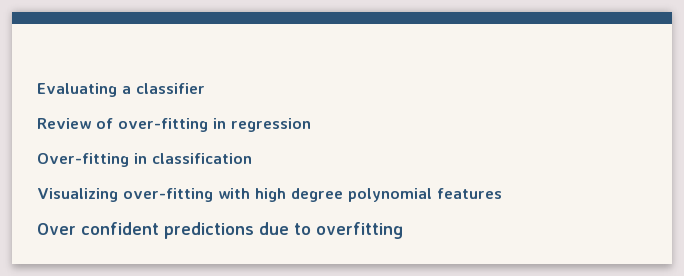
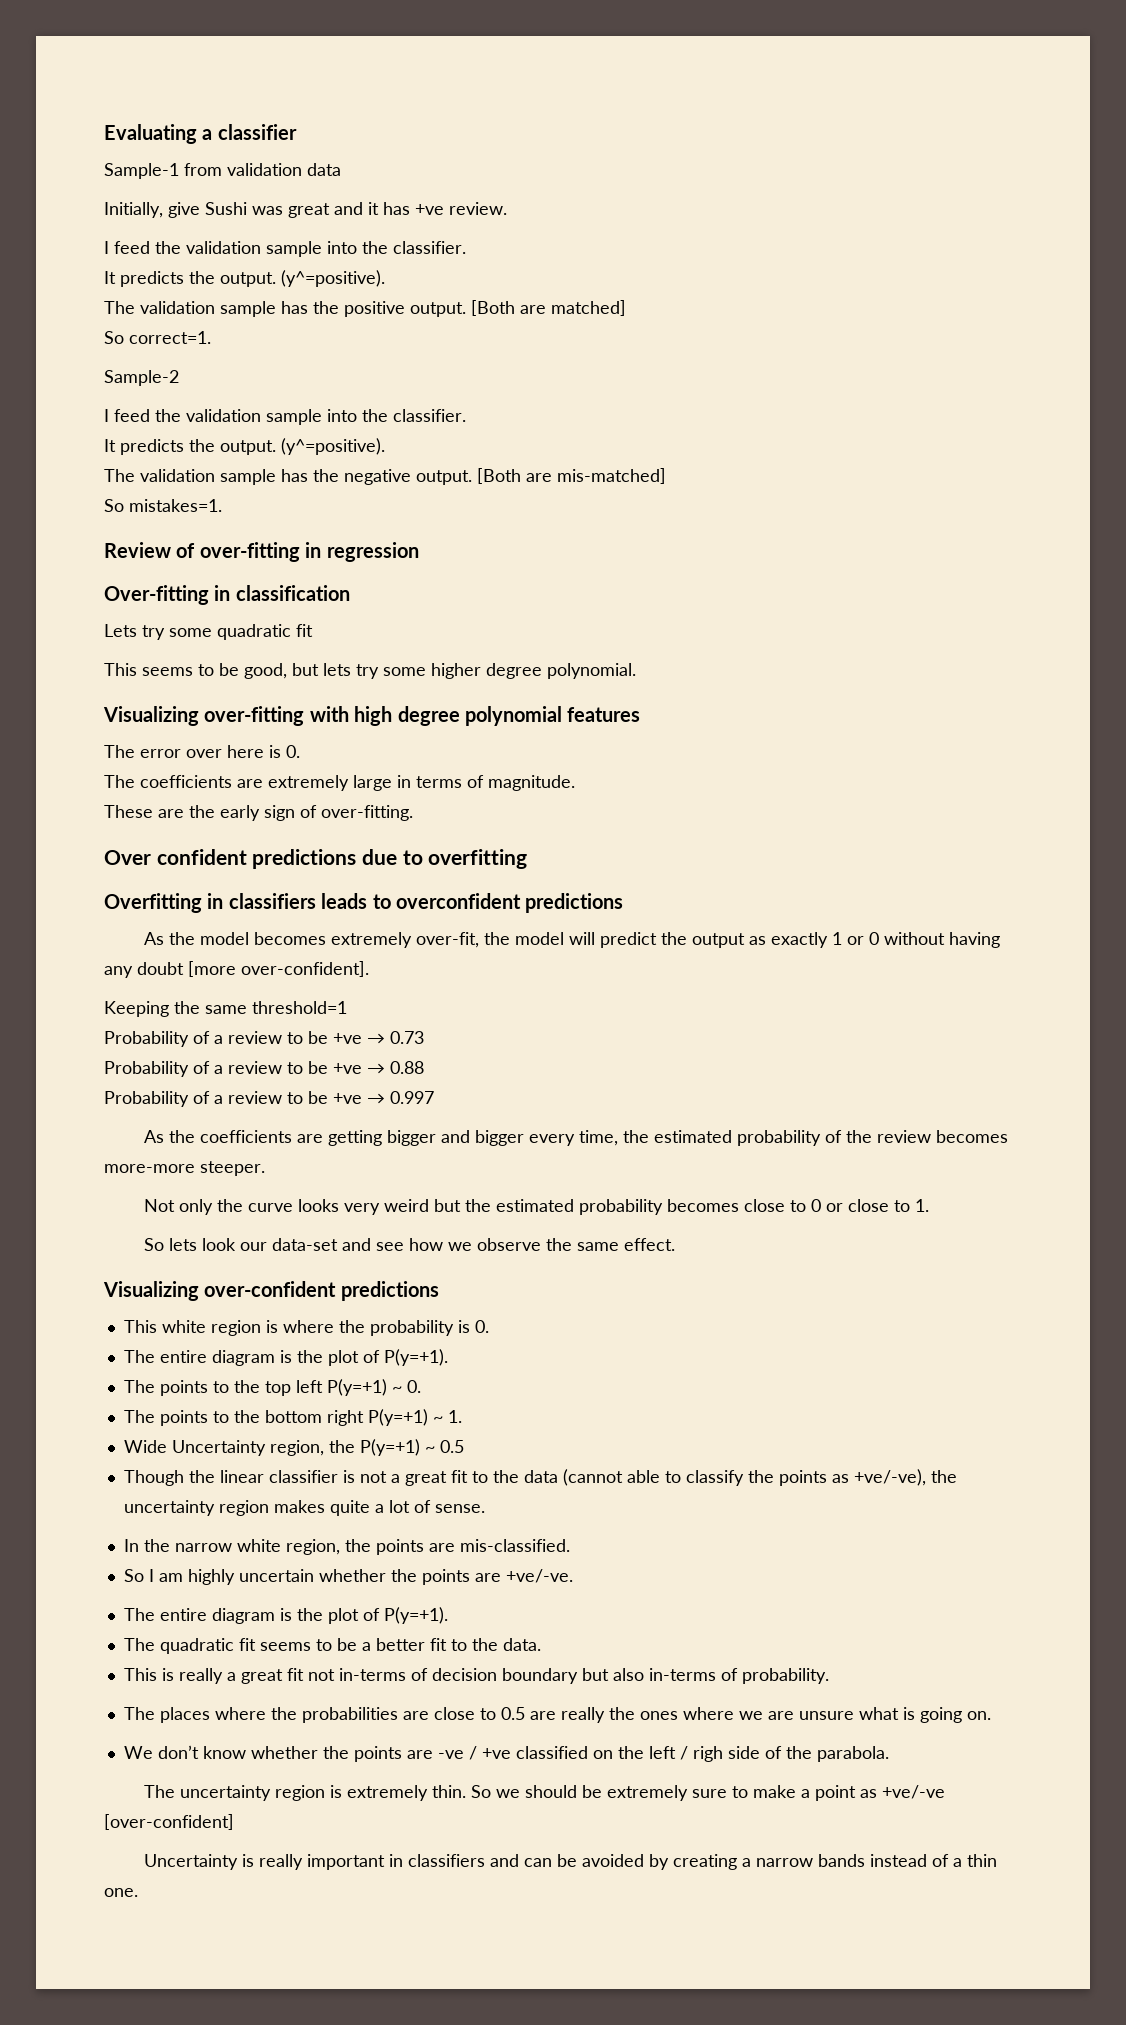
(205, 88) none -> [104,163,341,179] [104,202,507,218] [104,241,466,257] [104,270,385,287] [104,300,626,317] [104,331,211,344] [104,370,179,386] [104,409,466,425] [104,438,385,455] [104,468,666,485] [104,499,222,512] // Sample-1 from validation data // Initially, give Sushi was great and it has +ve review. // I feed the validation sample into the classifier. // It predicts the output. (y^=positive). // The validation sample has the positive output. [Both are matched] // So correct=1. // Sample-2 // I feed the validation sample into the classifier. // It predicts the output. (y^=positive). // The validation sample has the negative output. [Both are mis-matched] // So mistakes=1.
(252, 158) none -> [104,624,313,640] [104,663,636,679] // Lets try some quadratic fit // This seems to be good, but lets try some higher degree polynomial.
(502, 193) none -> [104,745,300,758] [104,775,575,791] [104,805,413,821] // The error over here is 0. // The coefficients are extremely large in terms of magnitude. // These are the early sign of over-fitting.
(403, 230) none -> [104,893,624,913] [143,932,1000,948] [104,961,369,978] [104,1001,347,1017] [104,1031,424,1047] [104,1061,424,1077] [104,1091,434,1107] [143,1130,1008,1146] [104,1161,265,1176] [143,1199,929,1215] [143,1238,675,1251] [103,1281,439,1301] [123,1320,489,1336] [123,1349,448,1366] [123,1379,421,1396] [123,1409,462,1426] [123,1439,464,1456] [123,1469,957,1486] [123,1500,485,1516] [123,1539,570,1555] [123,1569,573,1585] [123,1607,448,1624] [123,1638,541,1654] [123,1668,829,1684] [123,1707,991,1723] [123,1745,889,1762] [143,1785,945,1801] [104,1814,234,1830] [143,1854,997,1870] [104,1888,138,1897] // Overfitting in classifiers leads to overconfident predictions // As the model becomes extremely over-fit, the model will predict the output as exactly 1 or 0 without having any doubt [more over-confident]. // Keeping the same threshold=1 // Probability of a review to be +ve → 0.73 // Probability of a review to be +ve → 0.88 // Probability of a review to be +ve → 0.997 // As the coefficients are getting bigger and bigger every time, the estimated probability of the review becomes more-more steeper. // Not only the curve looks very weird but the estimated probability becomes close to 0 or close to 1. // So lets look our data-set and see how we observe the same effect. // Visualizing over-confident predictions // This white region is where the probability is 0. // The entire diagram is the plot of P(y=+1). // The points to the top left P(y=+1) ~ 0. // The points to the bottom right P(y=+1) ~ 1. // Wide Uncertainty region, the P(y=+1) ~ 0.5 // Though the linear classifier is not a great fit to the data (cannot able to classify the points as +ve/-ve), the uncertainty region makes quite a lot of sense. // In the narrow white region, the points are mis-classified. // So I am highly uncertain whether the points are +ve/-ve. // The entire diagram is the plot of P(y=+1). // The quadratic fit seems to be a better fit to the data. // This is really a great fit not in-terms of decision boundary but also in-terms of probability. // The places where the probabilities are close to 0.5 are really the ones where we are unsure what is going on. // We don’t know whether the points are -ve / +ve classified on the left / righ side of the parabola. // The uncertainty region is extremely thin. So we should be extremely sure to make a point as +ve/-ve [over-confident] // Uncertainty is really important in classifiers and can be avoided by creating a narrow bands instead of a thin one.

